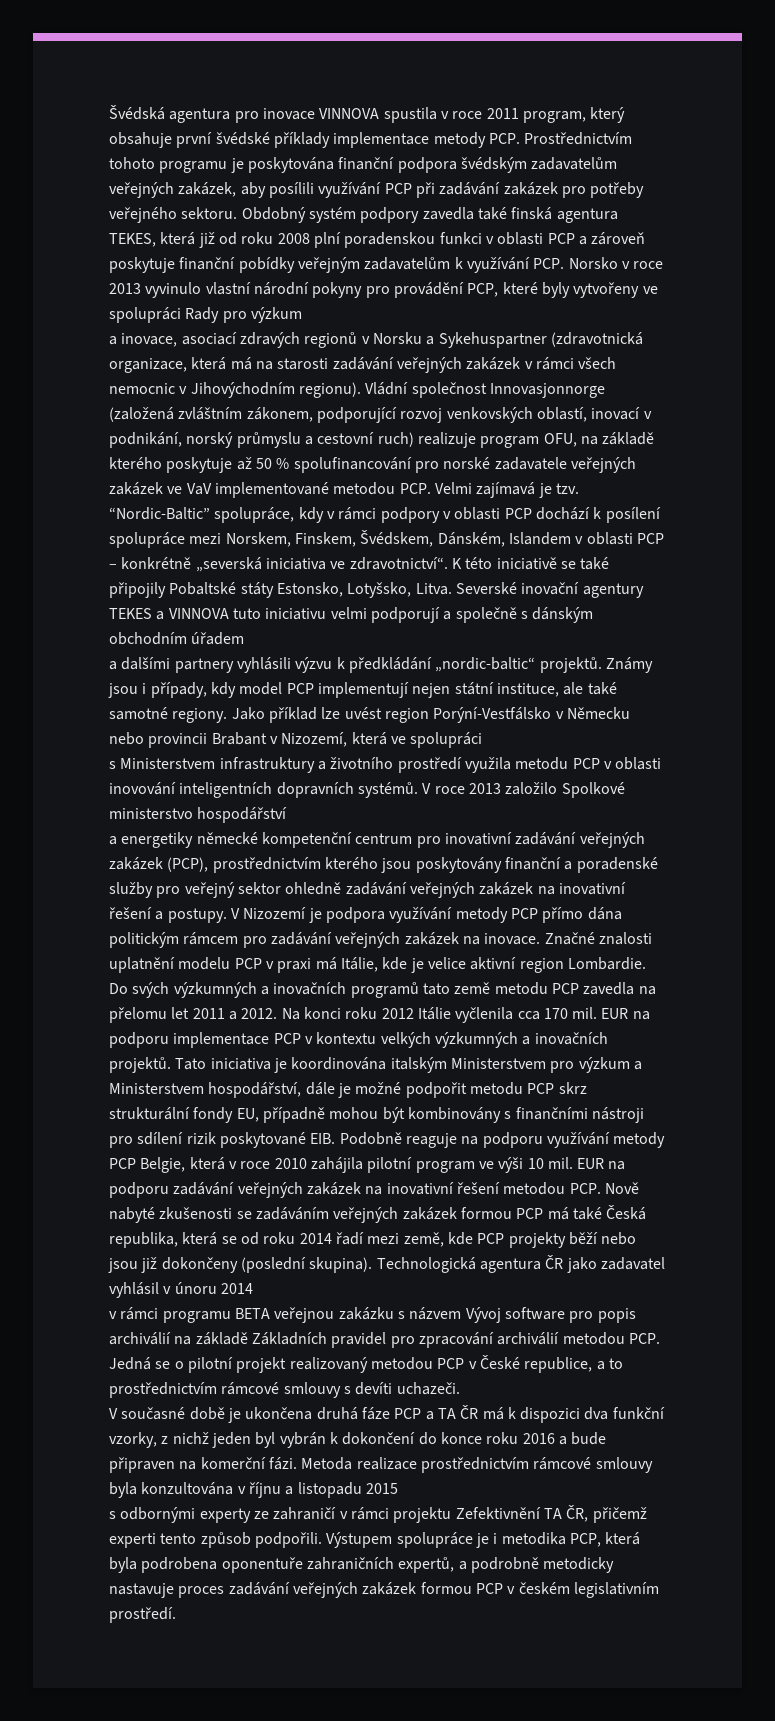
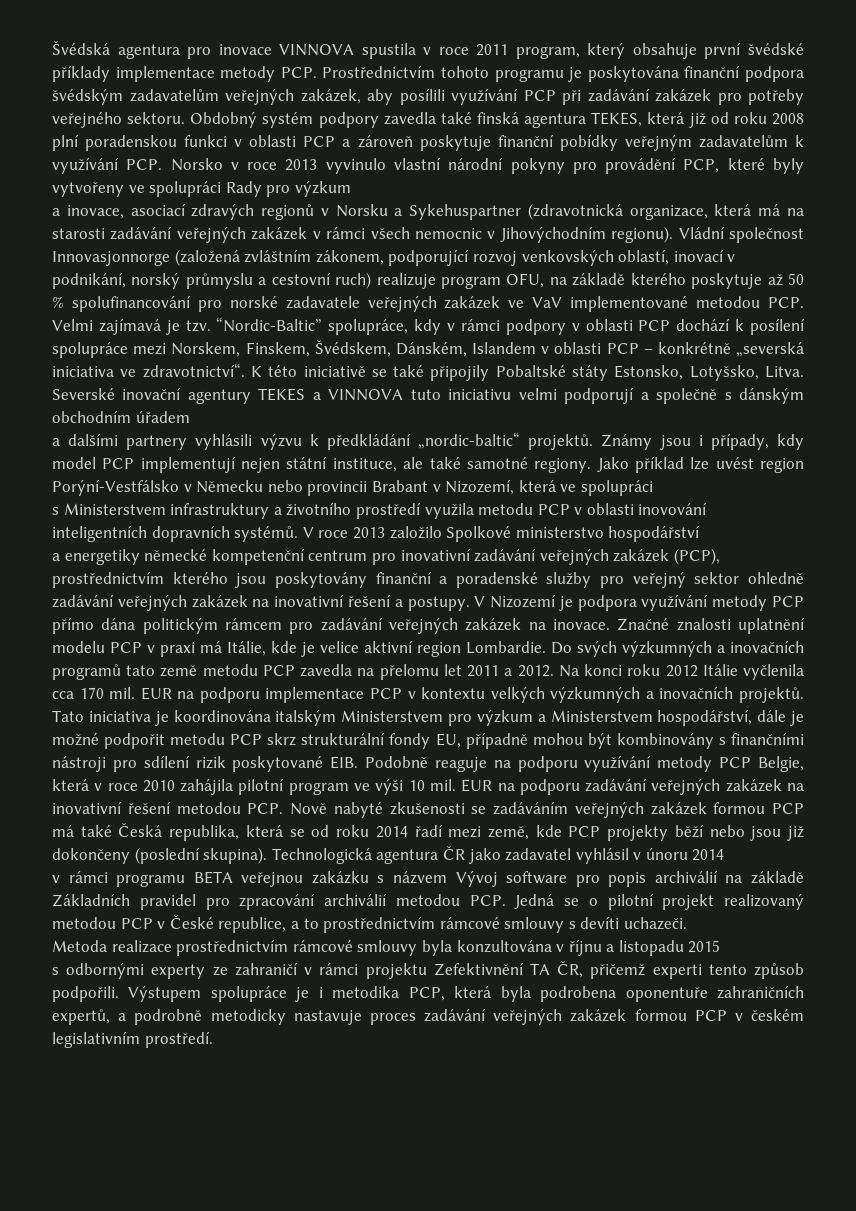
[109,1405,665,1423] [109,1432,607,1448] [109,1457,297,1473] V současné době je ukončena druhá fáze PCP a TA ČR má k dispozici dva funkční vzorky, z nichž jeden byl vybrán k dokončení do konce roku 2016 a bude připraven na komerční fázi. -> (688, 923) none

